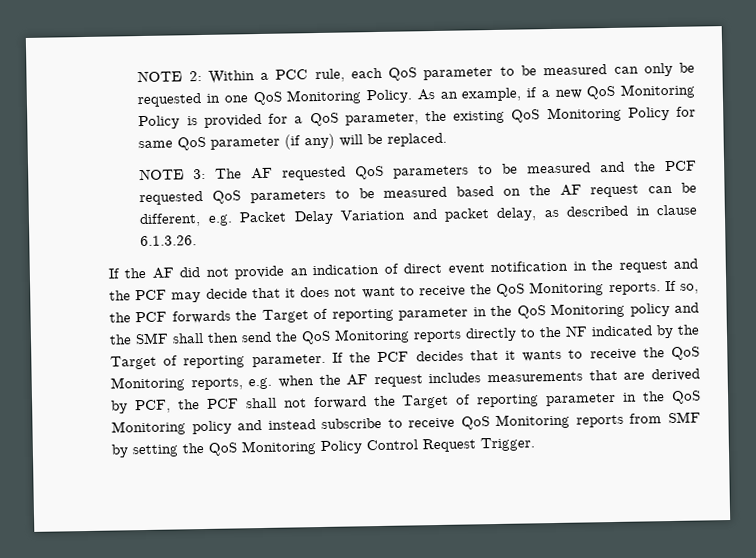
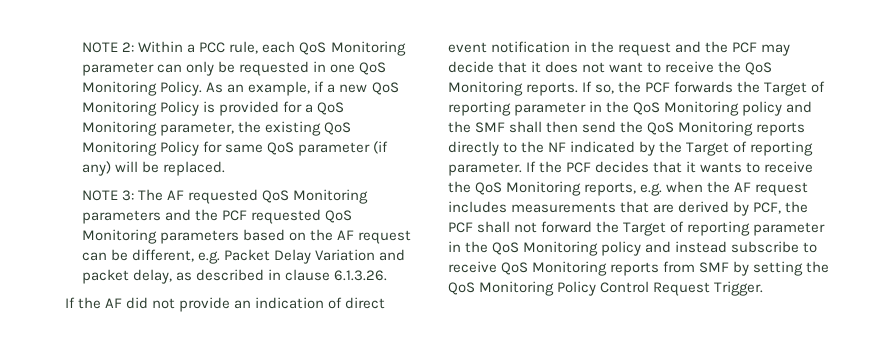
[423,64,608,81] parameter to be measured -> [330,41,406,56] [82,62,155,76] Monitoring parameter
(339, 119) none -> [82,121,158,136] Monitoring
[393,162,592,179] parameters to be measured -> [293,189,369,204] [82,210,162,224] Monitoring parameters
[250,186,448,204] parameters to be measured -> [82,229,240,244] Monitoring parameters

